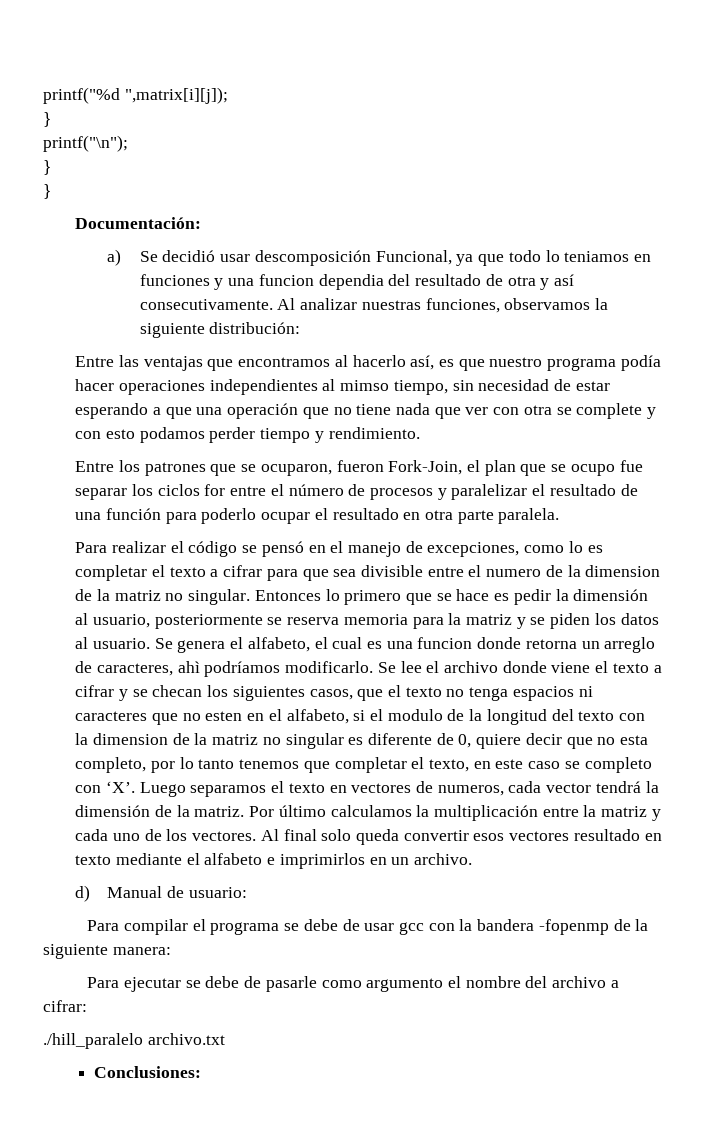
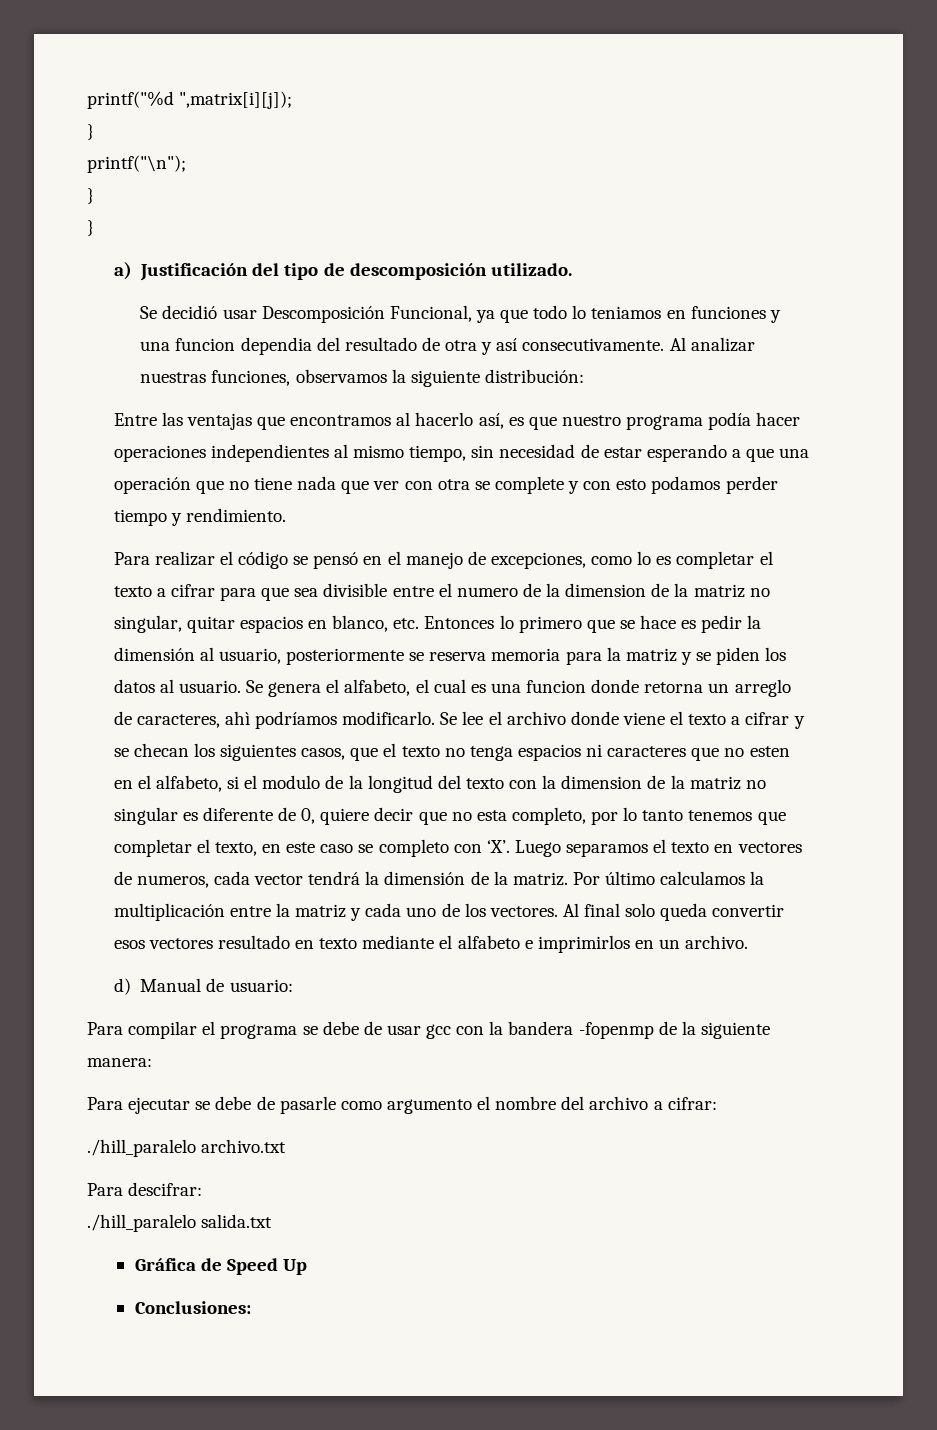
[75,217,202,229] [107,249,122,266] Documentación: // a) -> [113,262,572,281] a) Justificación del tipo de descomposición utilizado. //
[254,250,371,266] descomposición -> [261,306,385,323] Descomposición
[340,380,390,391] mimso -> [353,445,405,458] mismo
[75,460,643,476] [75,484,638,500] [75,508,560,524] // Entre los patrones que se ocuparon, fueron Fork-Join, el plan que se ocupo fue separar los ciclos for entre el número de procesos y paralelizar el resultado de una función para poderlo ocupar el resultado en otra parte paralela. -> (286, 515) none
[188,589,251,605] singular. -> [113,615,420,633] singular, quitar espacios en blanco, etc.
(225, 1039) none -> [87,1182,203,1196] [87,1214,273,1232] [134,1258,307,1275] // Para descifrar: // ./hill_paralelo salida.txt // Gráfica de Speed Up

